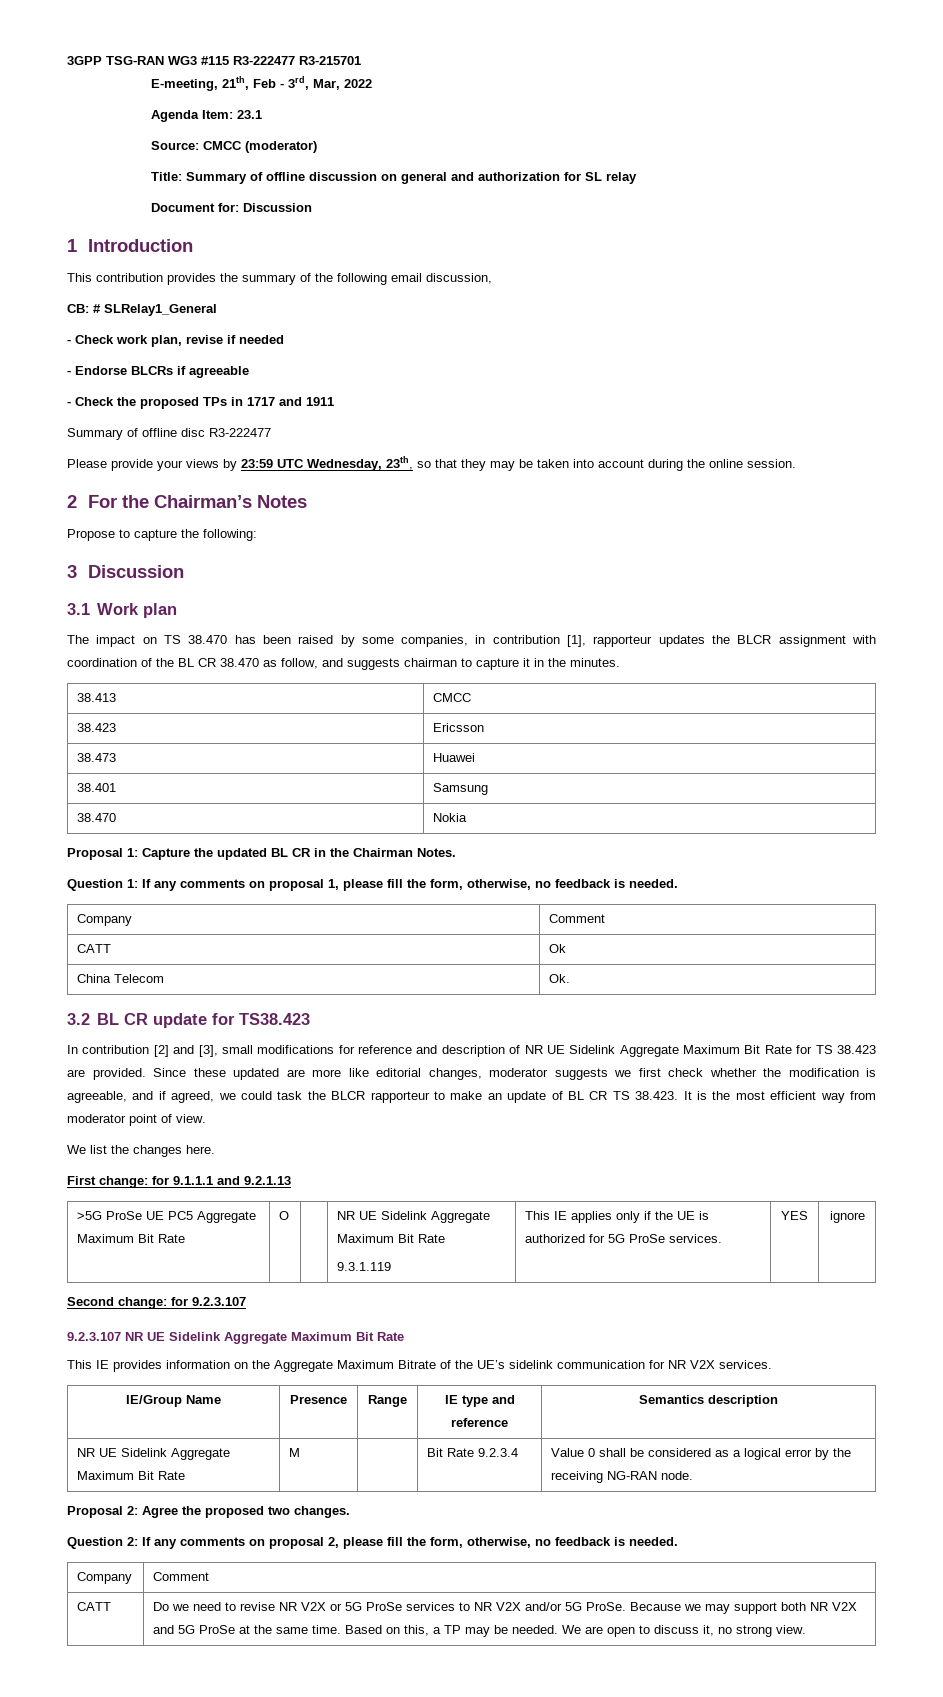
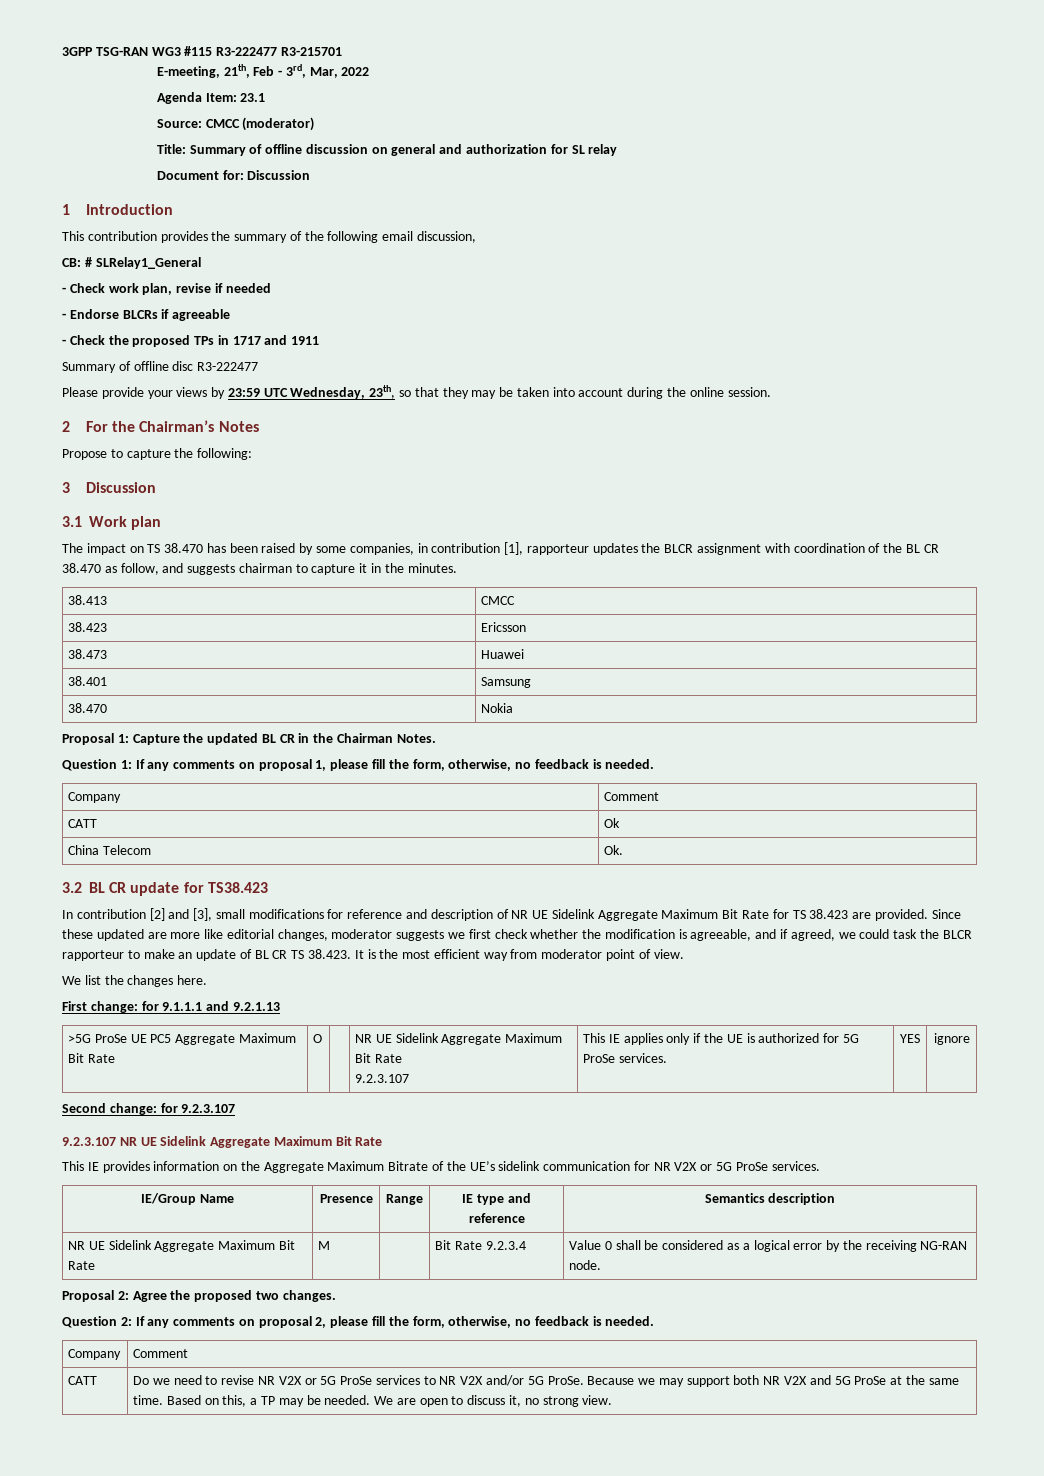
[337,1262,392,1271] 9.3.1.119 -> [355,1074,410,1083] 9.2.3.107
(715, 1364) none -> [700,1162,768,1171] or 5G ProSe

